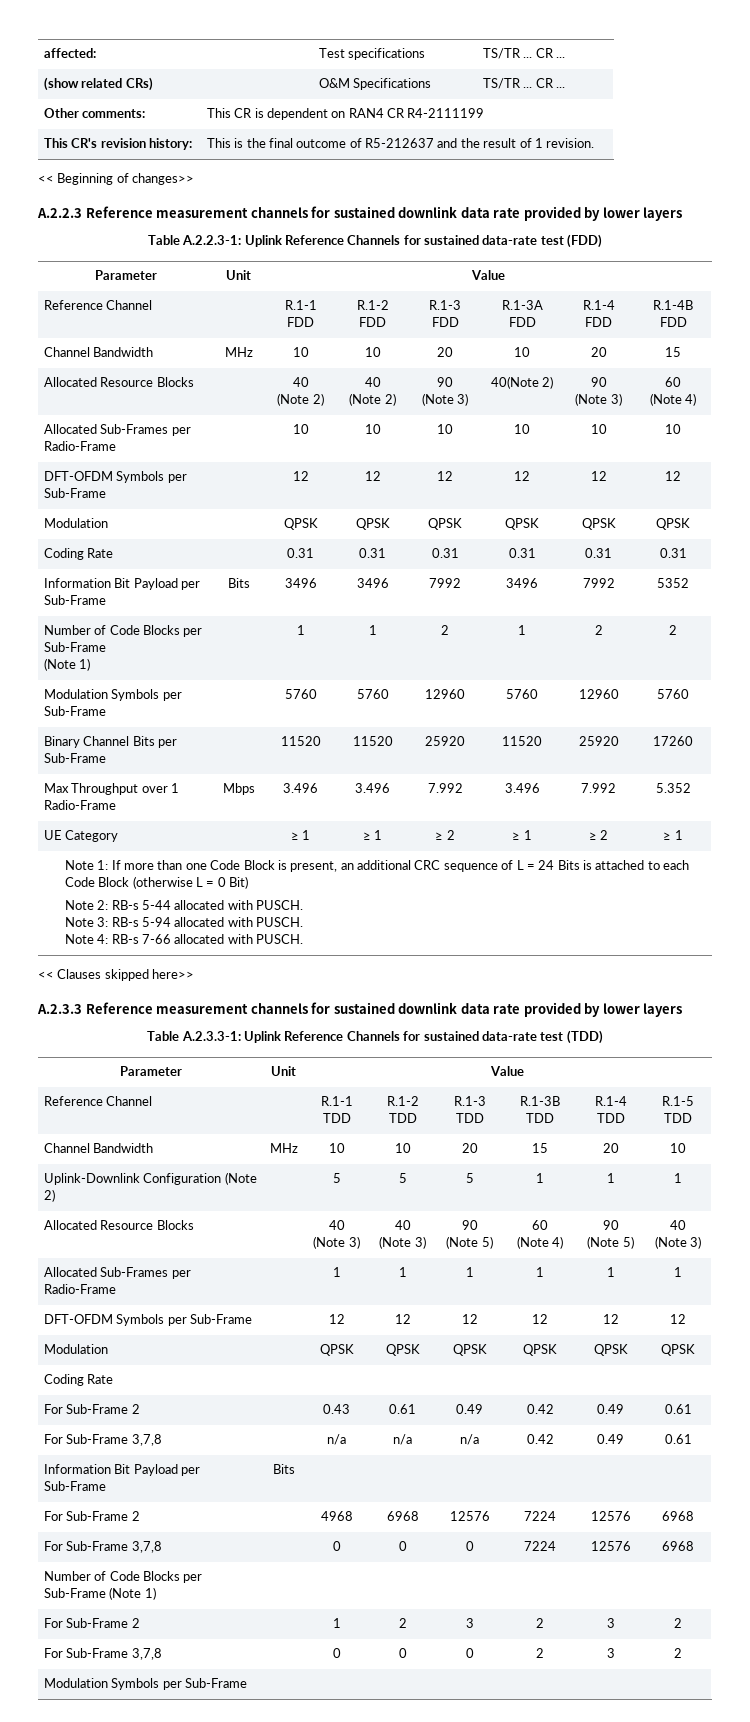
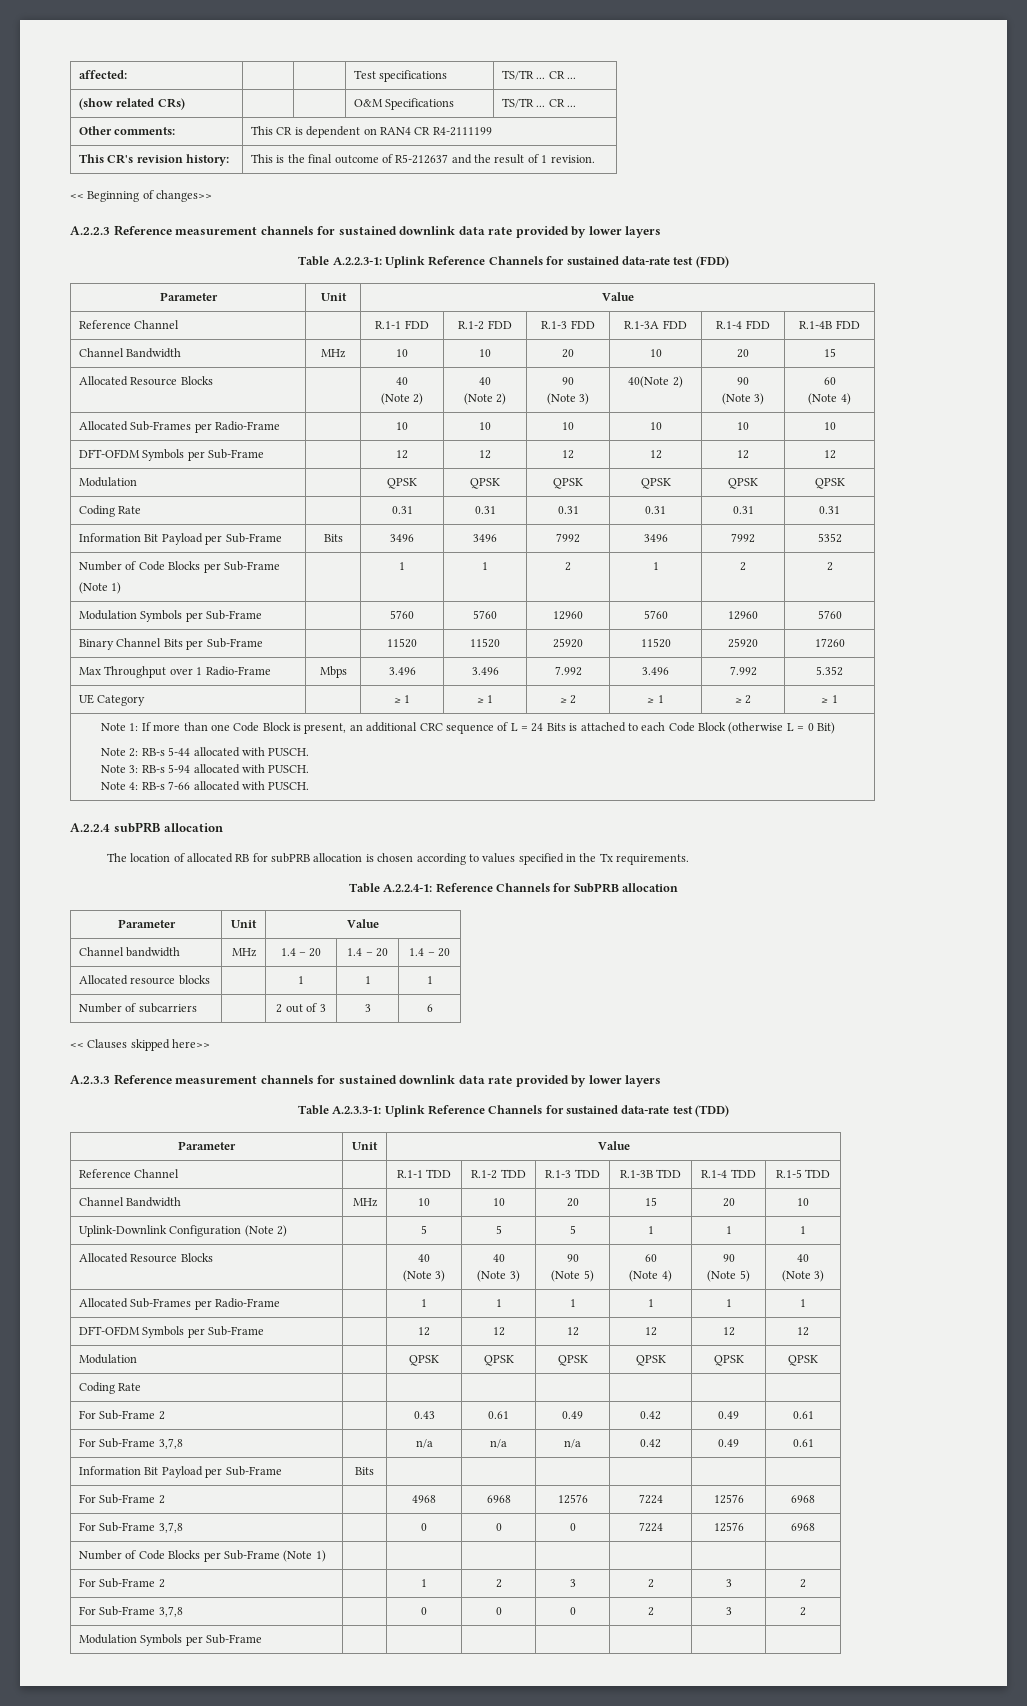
(304, 939) none -> [70,822,224,833] [106,853,690,865] [348,883,679,893] [117,919,176,928] [231,920,257,928] [347,919,379,928] [79,947,181,957] [231,948,257,957] [280,948,322,957] [347,948,388,957] [409,948,450,957] [79,975,210,985] [298,976,304,984] [364,976,371,984] [426,976,433,984] [79,1003,197,1013] [276,1003,326,1013] [364,1004,371,1012] [426,1004,433,1012] // A.2.2.4 subPRB allocation // The location of allocated RB for subPRB allocation is chosen according to values specified in the Tx requirements. // Table A.2.2.4-1: Reference Channels for SubPRB allocation // Parameter | Unit | Value // Channel bandwidth | MHz | 1.4 – 20 | 1.4 – 20 | 1.4 – 20 // Allocated resource blocks | | 1 | 1 | 1 // Number of subcarriers | | 2 out of 3 | 3 | 6

